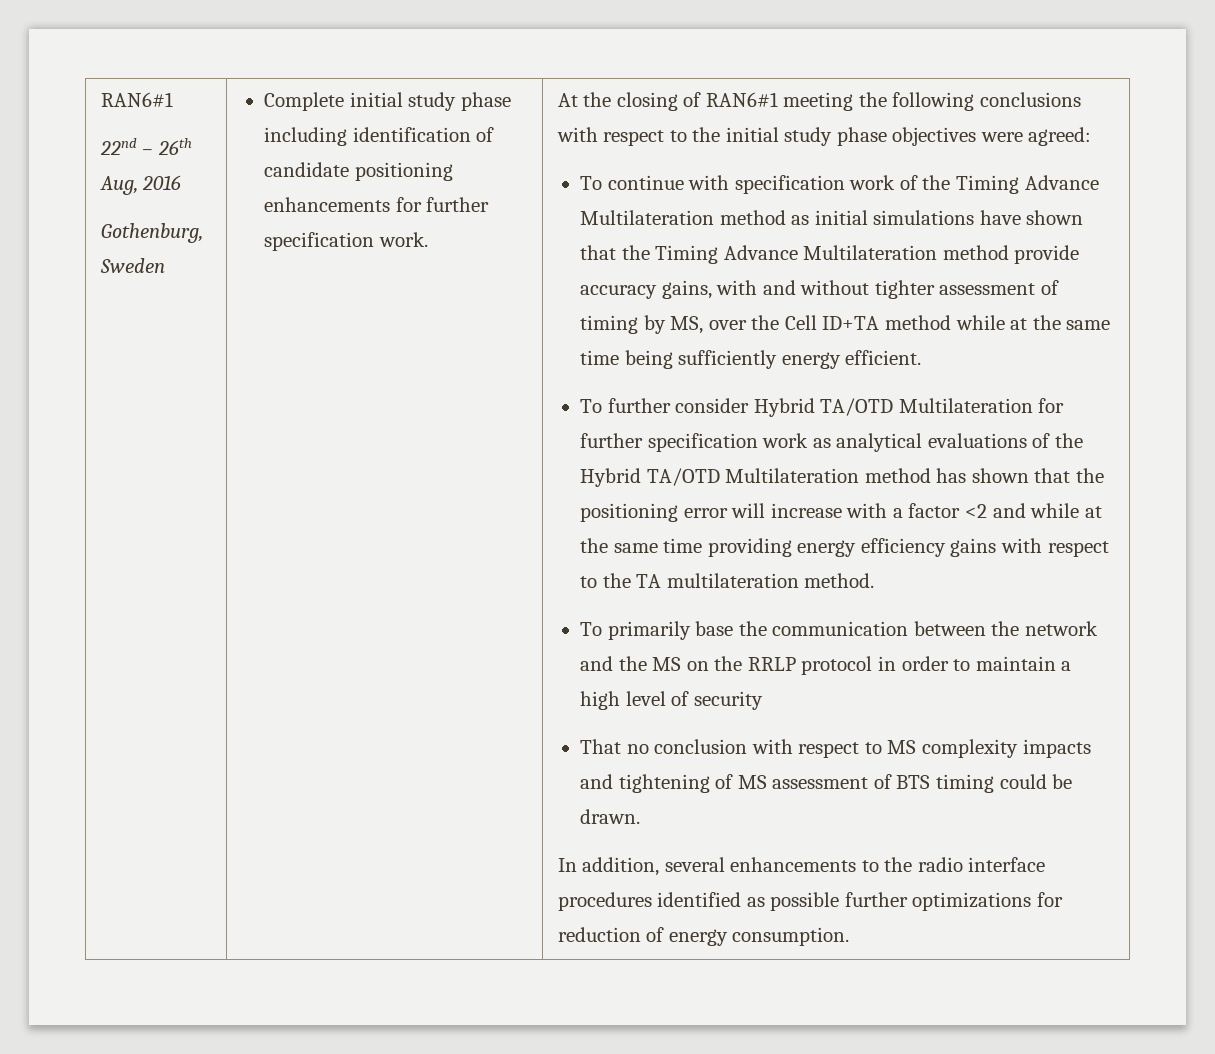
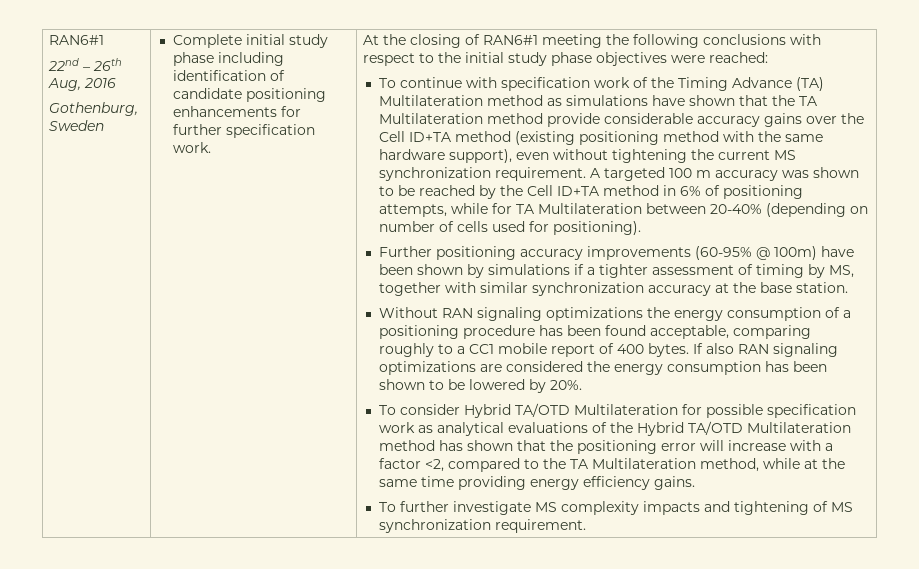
[1028,127,1092,146] agreed: -> [709,52,769,63] reached:
(1099, 182) none -> [795,77,824,91] (TA)
[814,210,868,225] initial -> (562, 102) none
[655,245,798,264] Timing Advance -> [798,96,817,106] TA
[580,280,870,299] accuracy gains, with and without -> [603,113,864,127] [378,131,823,145] [378,149,796,163] [378,167,859,181] [378,185,803,199] [378,203,868,217] [378,221,641,235] [378,246,854,260] [378,264,595,278] considerable accuracy gains over the Cell ID+TA method (existing positioning method with the same hardware support), even without tightening the current MS synchronization requirement. A targeted 100 m accuracy was shown to be reached by the Cell ID+TA method in 6% of positioning attempts, while for TA Multilateration between 20-40% (depending on number of cells used for positioning). // Further positioning accuracy improvements (60-95% @ 100m) have been shown by simulations if a
[708,315,1111,330] [580,350,922,369] [580,398,671,413] over the Cell ID+TA method while at the same time being sufficiently energy efficient. // To further -> [378,282,848,296] [378,307,851,321] [378,325,811,339] [378,343,838,357] [378,361,827,375] [378,379,582,393] [378,405,396,415] together with similar synchronization accuracy at the base station. // Without RAN signaling optimizations the energy consumption of a positioning procedure has been found acceptable, comparing roughly to a CC1 mobile report of 400 bytes. If also RAN signaling optimizations are considered the energy consumption has been shown to be lowered by 20%. // To
[580,433,644,448] further -> [705,404,763,418] possible
[964,503,1026,518] <2 and -> [424,458,759,472] <2, compared to the TA Multilateration method,
[950,538,1109,557] [580,573,875,588] [580,621,1098,640] [580,656,1072,675] [580,691,763,710] [580,739,882,758] gains with respect to the TA multilateration method. // To primarily base the communication between the network and the MS on the RRLP protocol in order to maintain a high level of security // That no conclusion with respect to -> [653,476,695,490] [378,501,531,515] gains. // To further investigate
[772,774,1073,793] [580,809,641,824] [557,857,1046,876] [557,892,1063,911] [557,927,850,946] assessment of BTS timing could be drawn. // In addition, several enhancements to the radio interface procedures identified as possible further optimizations for reduction of energy consumption. -> [378,519,586,533] synchronization requirement.

